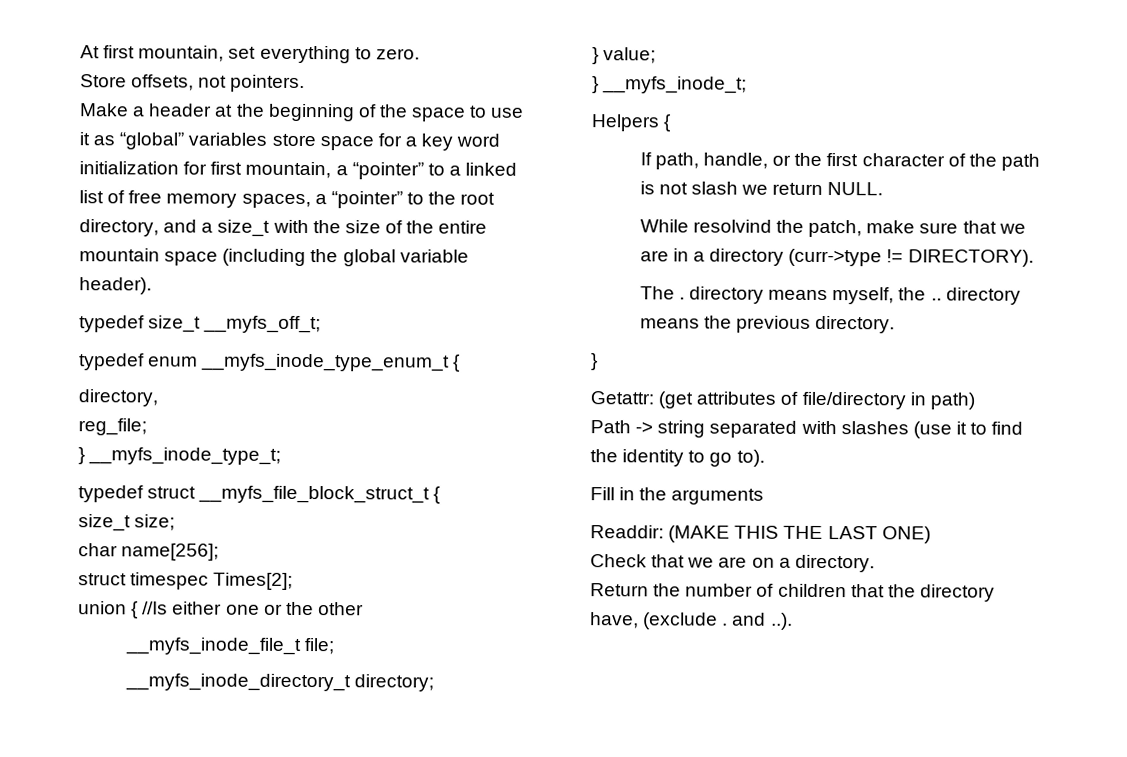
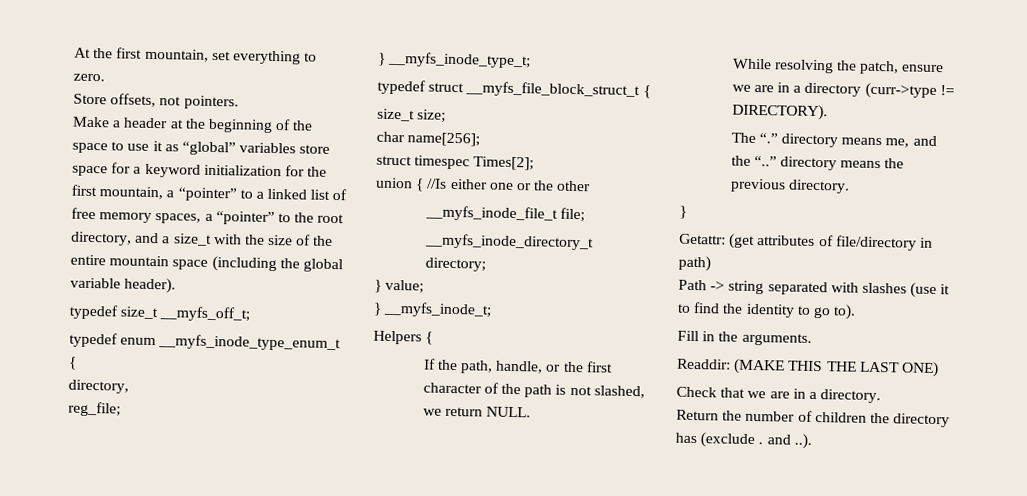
(100, 52) none -> [93,48,114,59] the
[421,133,501,151] key word -> [144,163,201,178] keyword
(208, 168) none -> [307,166,328,177] the
(652, 159) none -> [436,359,458,371] the
[690,181,738,195] slash -> [593,385,645,399] slashed,
[692,219,772,233] resolvind -> [773,59,834,74] resolving
[866,220,997,234] make sure that -> [901,64,945,73] ensure
[678,286,942,305] . directory means myself, the .. -> [758,133,937,148] [730,155,777,167] “.” directory means me, and the “..”
[671,488,765,505] arguments -> [741,332,812,346] arguments.
[751,557,775,568] on -> [792,388,806,399] in
[850,584,885,598] that -> (867, 417) none
[590,612,639,629] have, -> [675,432,697,444] has

